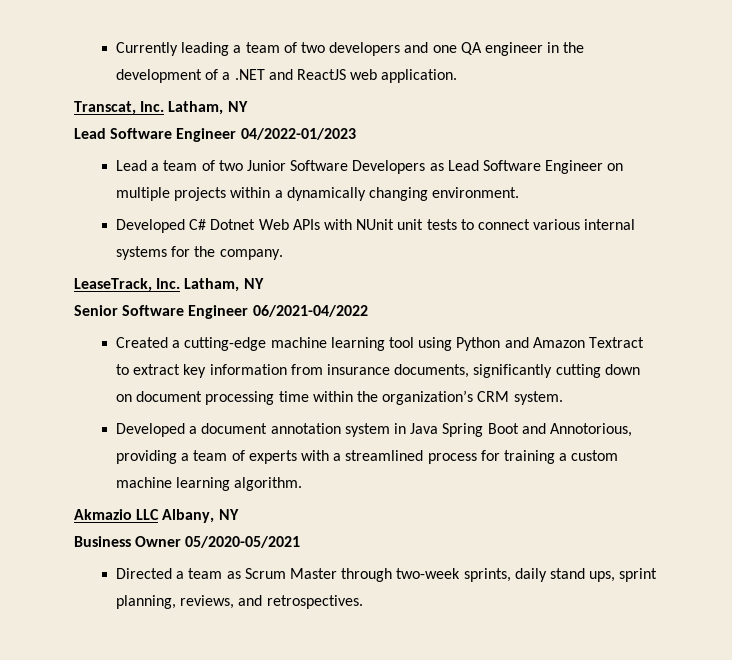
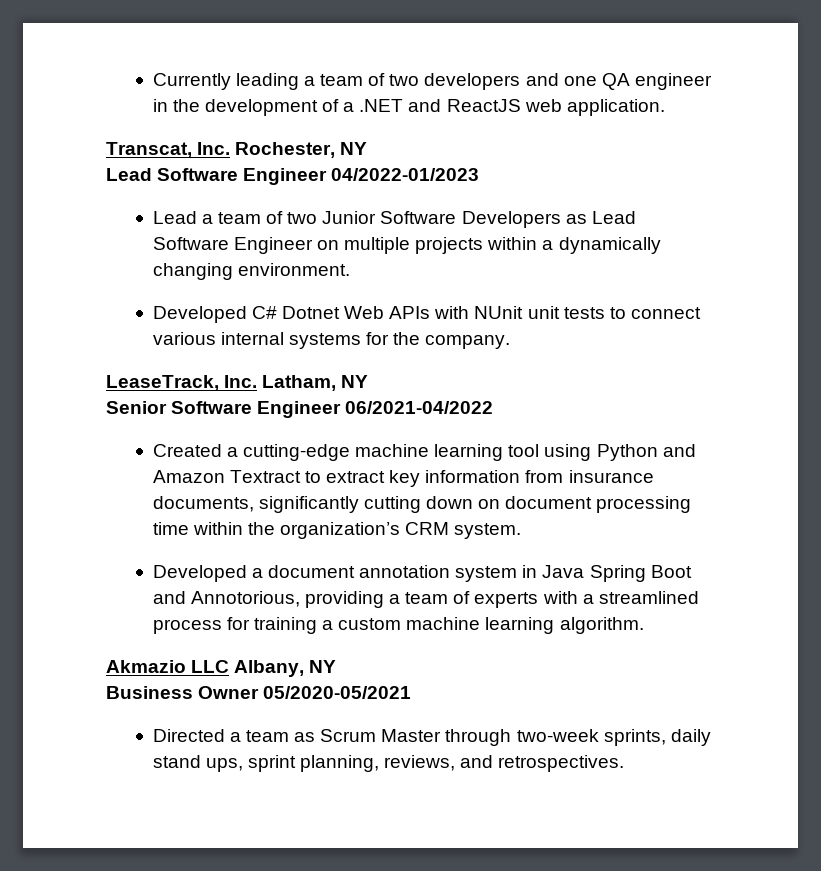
[168,101,224,115] Latham, -> [235,142,336,158] Rochester,

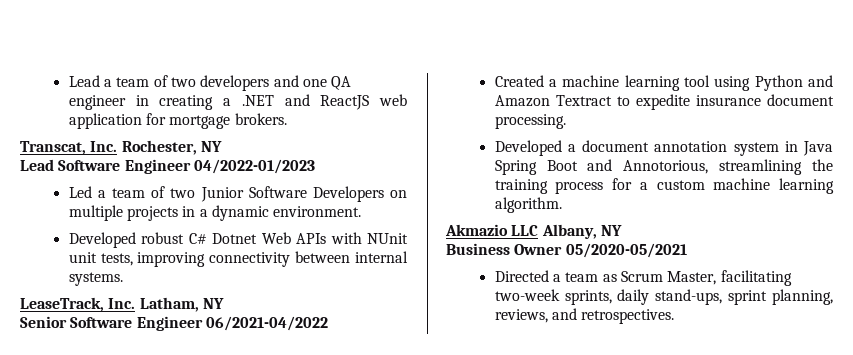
[152,73,299,90] Currently leading -> [68,75,100,87] Lead
[172,99,340,116] the development of -> [159,95,214,110] creating
[566,99,665,116] application. -> [68,113,287,129] application for mortgage brokers.
[152,211,197,224] Lead -> [68,186,92,198] Led
[565,211,636,224] [152,237,661,254] [152,263,233,280] as Lead Software Engineer on multiple projects within a dynamically changing -> [390,190,407,198] [68,205,270,221] on multiple projects in a dynamic
(247, 314) none -> [141,232,185,244] robust
[563,307,701,319] [152,332,511,349] tests to connect various internal systems for the company. -> [100,251,408,267] [68,272,123,286] tests, improving connectivity between internal systems.
[242,444,350,461] cutting-edge -> (558, 83) none
[326,470,654,487] [152,496,692,513] [152,522,522,539] extract key information from insurance documents, significantly cutting down on document processing time within the organization’s CRM system. -> [635,94,834,110] [494,114,566,129] expedite insurance document processing.
[304,591,699,608] providing a team of experts with a streamlined -> [719,159,833,175] [494,179,548,194] streamlining the training
[253,617,317,634] training -> (633, 184) none
[381,729,512,746] Master through -> [667,270,792,286] Master, facilitating
[152,755,243,772] stand ups, -> [655,289,723,305] stand-ups,

